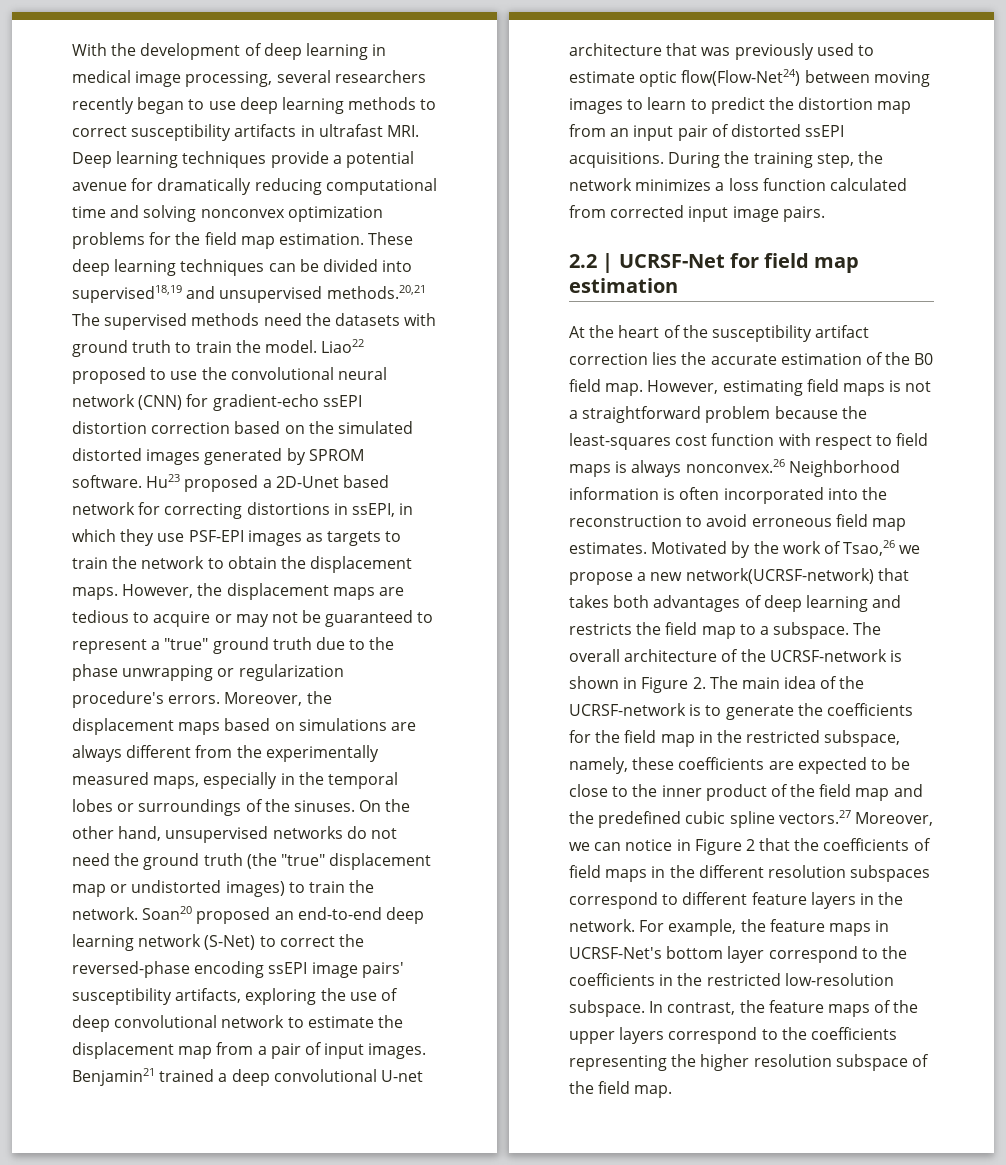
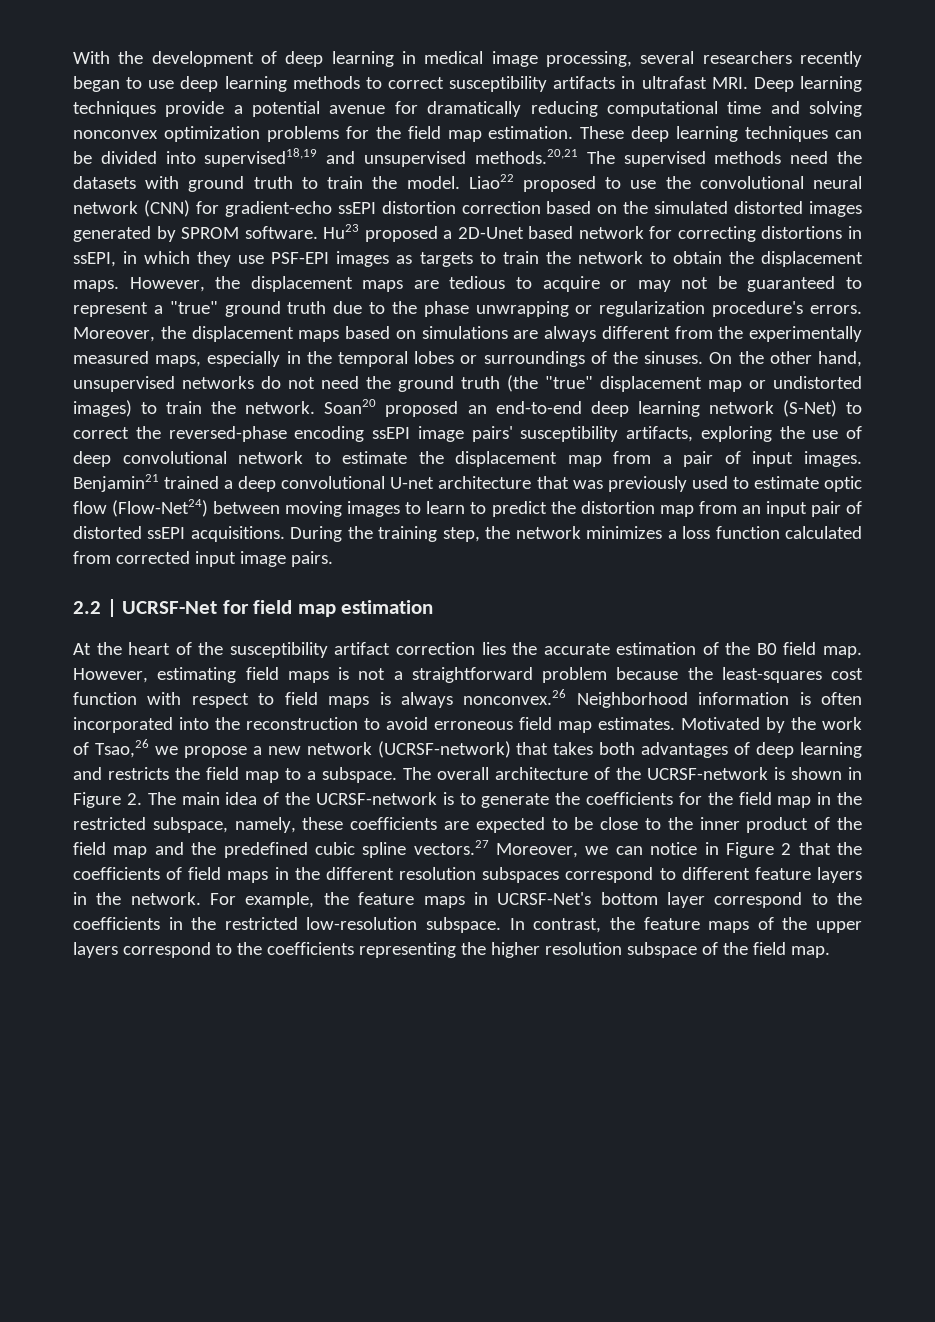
[681,69,801,86] flow(Flow-Net24) -> [73,499,209,517] flow (Flow-Net24)
[685,568,874,584] network(UCRSF-network) -> [306,741,511,758] network (UCRSF-network)

